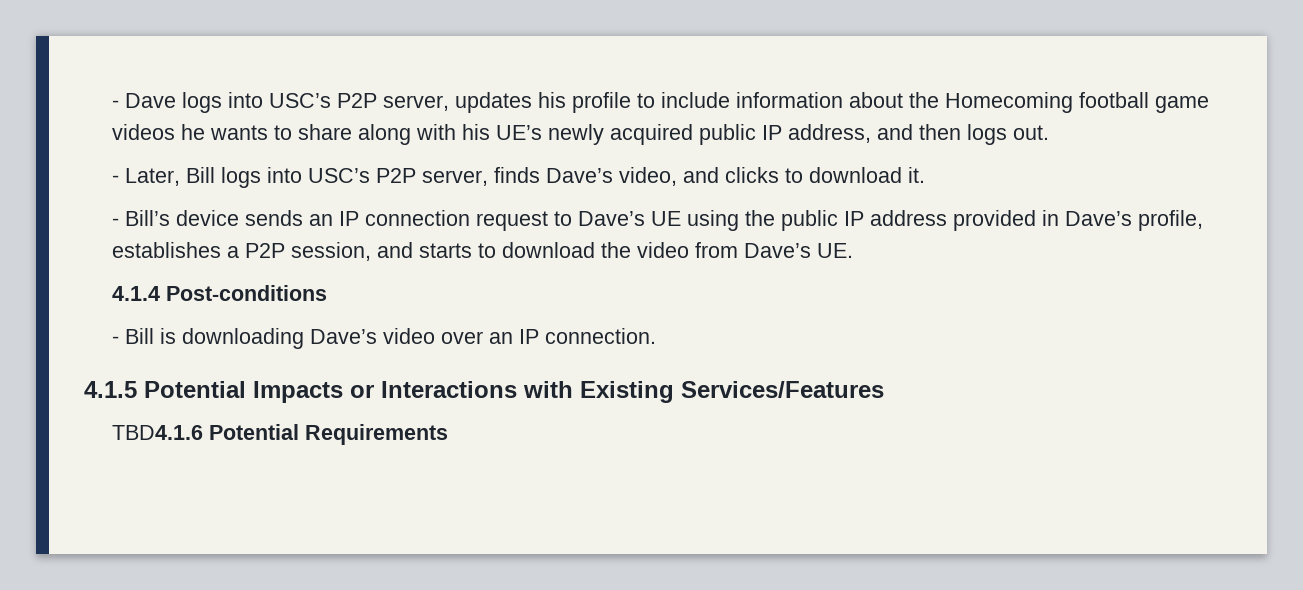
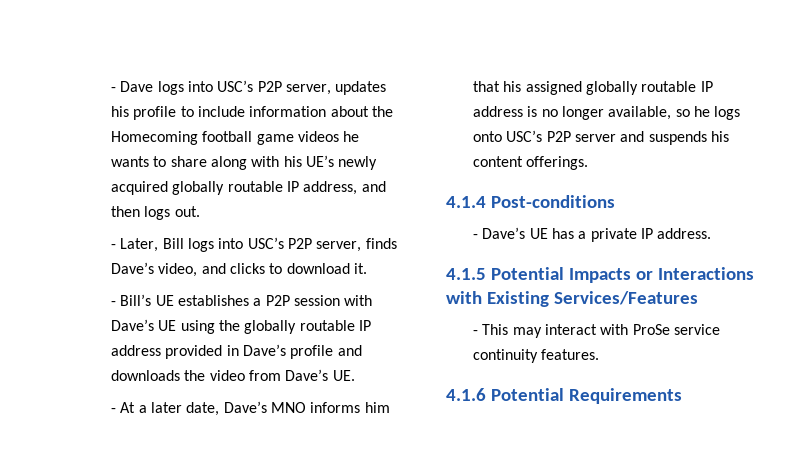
[698,124,756,145] public -> [172,181,283,195] globally routable
[175,210,572,231] device sends an IP connection request to -> [155,295,373,306] UE establishes a P2P session with
[780,210,838,231] public -> [244,320,355,334] globally routable
[1137,210,1203,231] [111,242,595,261] profile, establishes a P2P session, and starts to download -> [290,345,362,359] [111,370,181,381] profile and downloads
[111,285,327,301] [111,328,656,349] 4.1.4 Post-conditions // - Bill is downloading Dave’s video over an IP connection. -> [111,401,390,416] [473,81,713,95] [473,106,741,120] [473,130,729,145] [473,156,589,170] [446,195,615,208] [473,227,712,242] - At a later date, Dave’s MNO informs him that his assigned globally routable IP address is no longer available, so he logs onto USC’s P2P server and suspends his content offerings. // 4.1.4 Post-conditions // - Dave’s UE has a private IP address.
[111,425,203,440] TBD4.1.6 -> [473,324,720,338] [473,349,600,363] [446,388,486,401] - This may interact with ProSe service continuity features. // 4.1.6

